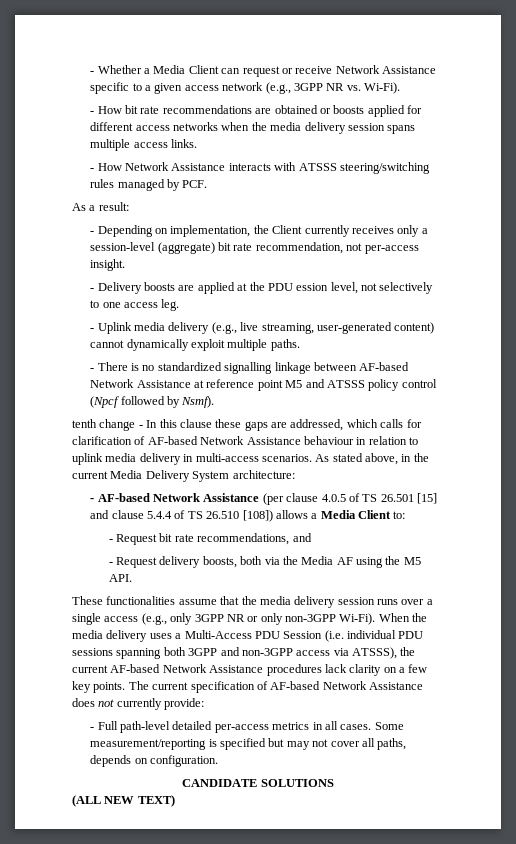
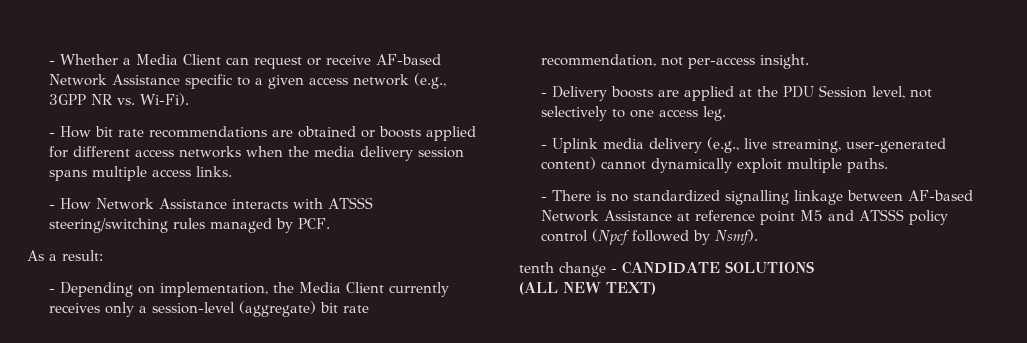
(333, 70) none -> [376,54,442,65] AF-based
(269, 229) none -> [299,282,342,293] Media
[296,283,329,291] ession -> [819,85,868,98] Session
[146,419,422,431] [72,436,418,445] [72,453,429,465] [72,470,295,482] [90,493,438,505] [90,510,406,522] [108,533,312,545] [108,556,421,568] [108,574,132,582] [72,596,433,608] [72,613,428,625] [72,630,424,642] [72,647,416,659] [72,664,428,676] [72,681,423,693] [72,698,205,710] [90,721,404,733] [90,738,407,750] [90,755,219,767] In this clause these gaps are addressed, which calls for clarification of AF-based Network Assistance behaviour in relation to uplink media delivery in multi-access scenarios. As stated above, in the current Media Delivery System architecture: // - AF-based Network Assistance (per clause 4.0.5 of TS 26.501 [15] and clause 5.4.4 of TS 26.510 [108]) allows a Media Client to: // - Request bit rate recommendations, and // - Request delivery boosts, both via the Media AF using the M5 API. // These functionalities assume that the media delivery session runs over a single access (e.g., only 3GPP NR or only non-3GPP Wi-Fi). When the media delivery uses a Multi-Access PDU Session (i.e. individual PDU sessions spanning both 3GPP and non-3GPP access via ATSSS), the current AF-based Network Assistance procedures lack clarity on a few key points. The current specification of AF-based Network Assistance does not currently provide: // - Full path-level detailed per-access metrics in all cases. Some measurement/reporting is specified but may not cover all paths, depends on configuration. // -> (617, 270) none

